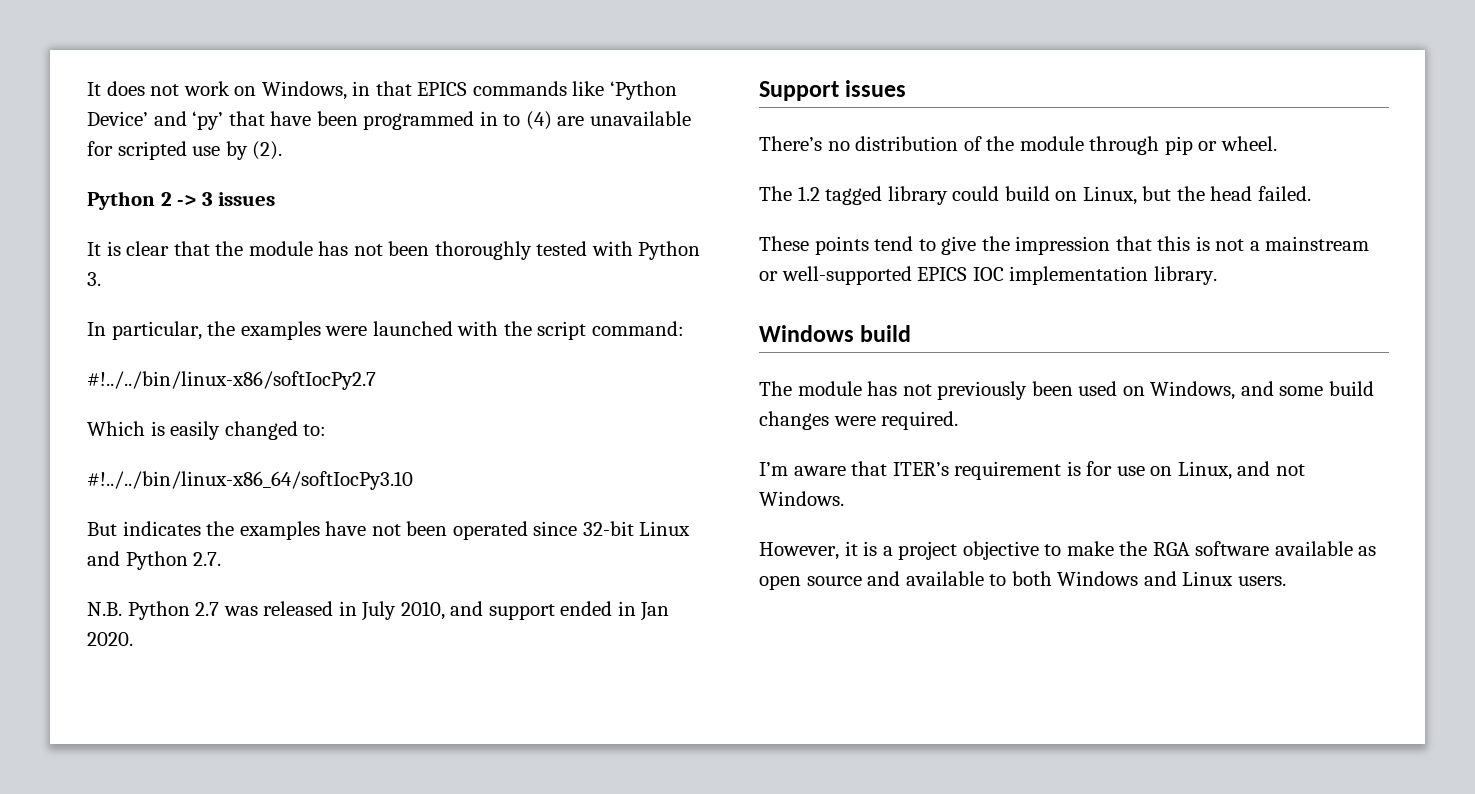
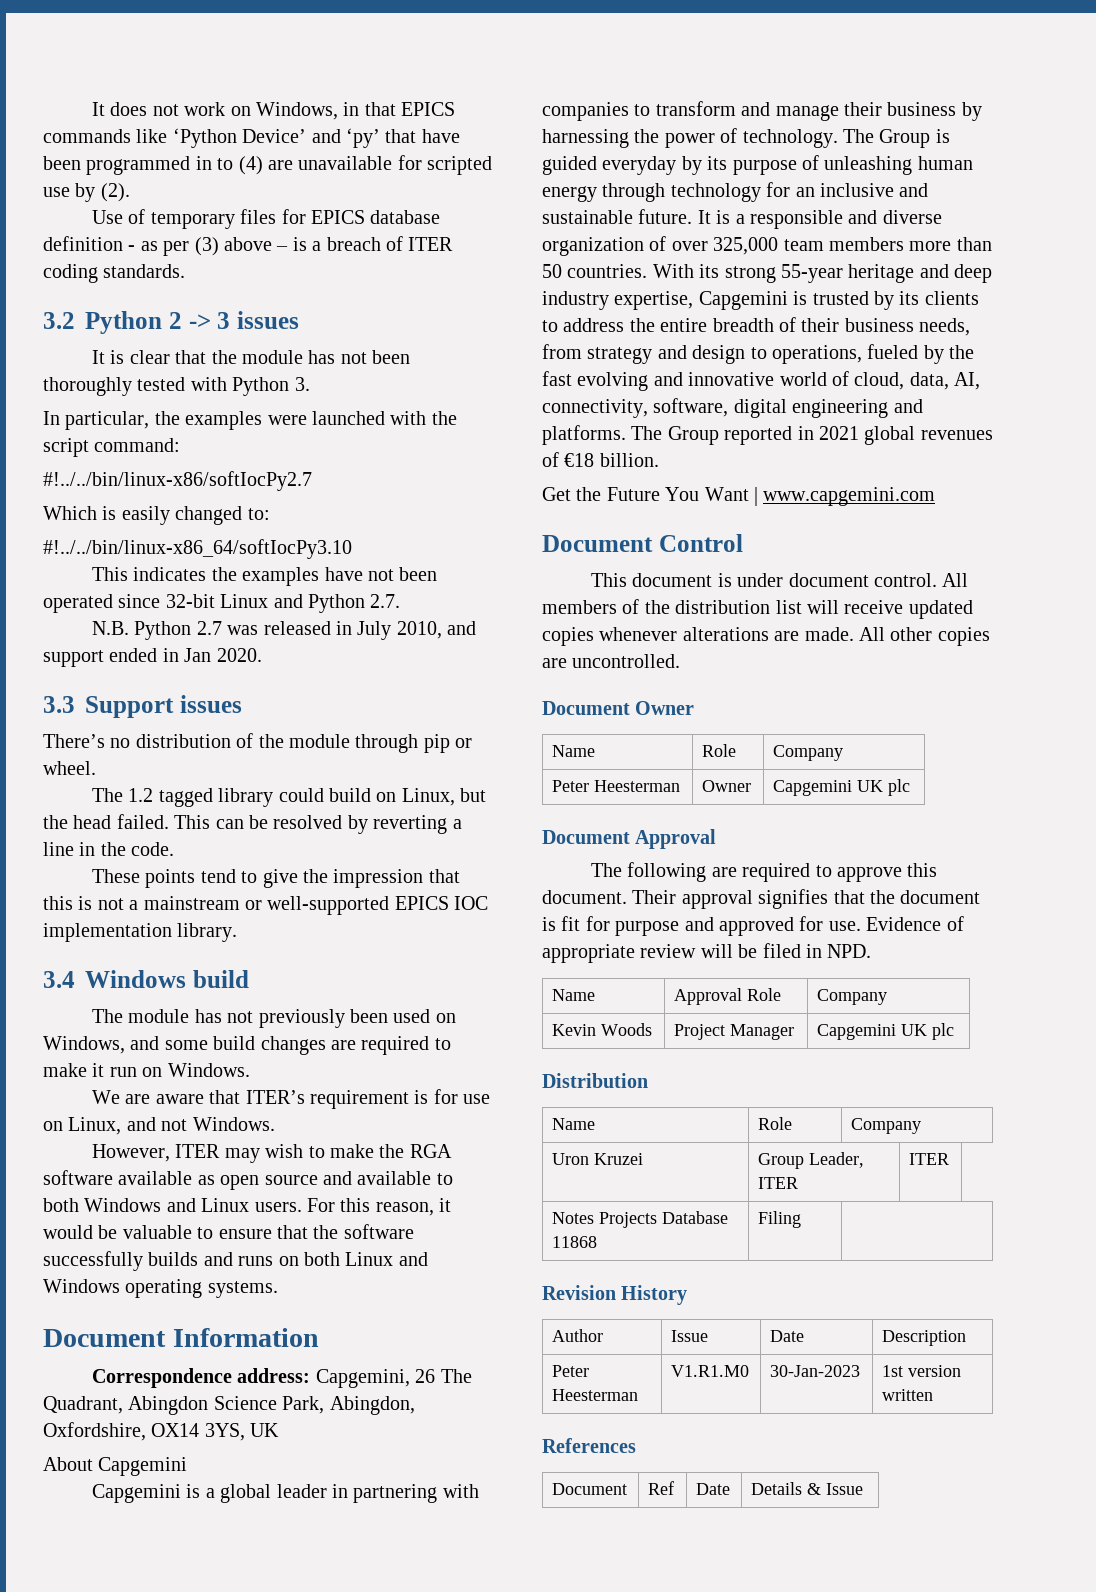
(283, 150) none -> [91,209,441,229] [43,236,454,256] [43,264,186,283] [43,312,75,329] Use of temporary files for EPICS database definition - as per (3) above – is a breach of ITER coding standards. // 3.2
[87,522,117,536] But -> [91,567,128,581] This
(133, 639) none -> [43,696,75,713] 3.3
(1311, 193) none -> [174,815,462,834] [43,842,175,856] This can be resolved by reverting a line in the code.
(1217, 275) none -> [43,971,75,988] 3.4
[833,411,959,430] [759,462,788,476] were required. // I’m -> [331,1036,451,1055] [43,1063,250,1077] [91,1090,151,1104] are required to make it run on Windows. // We are
[844,541,1039,560] it is a project objective -> [175,1144,304,1163] ITER may wish
(1286, 581) none -> [307,1198,452,1216] [43,1224,414,1239] [43,1251,428,1271] [43,1279,278,1298] [43,1328,319,1347] [91,1368,472,1388] [43,1396,415,1415] [43,1422,280,1441] [43,1457,188,1476] [91,1484,479,1503] [542,101,982,121] [542,128,950,148] [542,155,973,175] [542,182,929,202] [542,209,942,229] [542,236,992,256] [542,264,993,283] [542,291,979,310] [542,317,971,336] [542,344,975,364] [542,371,981,391] [542,398,923,418] [542,425,993,445] [542,452,659,467] [542,487,936,506] [542,534,743,552] [590,573,969,587] [542,599,973,619] [542,627,990,646] [542,654,681,668] [542,701,695,715] [552,745,596,757] [702,744,737,757] [773,745,844,761] [552,780,681,792] [702,780,752,792] [773,779,911,796] [542,829,717,849] [590,862,938,882] [542,889,981,909] [542,916,964,936] [542,943,872,963] [552,989,596,1001] [674,988,782,1005] [817,989,888,1005] [552,1023,653,1036] [674,1024,795,1040] [817,1023,955,1040] [542,1073,648,1088] [552,1118,596,1130] [758,1117,793,1130] [851,1118,922,1134] [552,1153,644,1165] [758,1152,865,1169] [758,1177,799,1189] [909,1153,950,1165] [552,1211,729,1228] [552,1236,598,1248] [758,1211,802,1228] [542,1285,688,1305] [552,1329,604,1342] [671,1330,709,1342] [770,1330,805,1342] [882,1330,967,1346] [552,1365,590,1377] [552,1389,639,1401] [671,1365,750,1377] [770,1365,861,1377] [882,1365,962,1377] [882,1389,934,1401] [542,1438,636,1453] [552,1483,628,1495] [648,1481,675,1495] [696,1483,731,1495] [751,1482,864,1495] For this reason, it would be valuable to ensure that the software successfully builds and runs on both Linux and Windows operating systems. // Document Information // Correspondence address: Capgemini, 26 The Quadrant, Abingdon Science Park, Abingdon, Oxfordshire, OX14 3YS, UK // About Capgemini // Capgemini is a global leader in partnering with companies to transform and manage their business by harnessing the power of technology. The Group is guided everyday by its purpose of unleashing human energy through technology for an inclusive and sustainable future. It is a responsible and diverse organization of over 325,000 team members more than 50 countries. With its strong 55-year heritage and deep industry expertise, Capgemini is trusted by its clients to address the entire breadth of their business needs, from strategy and design to operations, fueled by the fast evolving and innovative world of cloud, data, AI, connectivity, software, digital engineering and platforms. The Group reported in 2021 global revenues of €18 billion. // Get the Future You Want | www.capgemini.com // Document Control // This document is under document control. All members of the distribution list will receive updated copies whenever alterations are made. All other copies are uncontrolled. // Document Owner // Name | Role | Company // Peter Heesterman | Owner | Capgemini UK plc // Document Approval // The following are required to approve this document. Their approval signifies that the document is fit for purpose and approved for use. Evidence of appropriate review will be filed in NPD. // Name | Approval Role | Company // Kevin Woods | Project Manager | Capgemini UK plc // Distribution // Name | Role | Company // Uron Kruzei | Group Leader, ITER | ITER // Notes Projects Database 11868 | Filing | // Revision History // Author | Issue | Date | Description // Peter Heesterman | V1.R1.M0 | 30-Jan-2023 | 1st version written // References // Document | Ref | Date | Details & Issue

